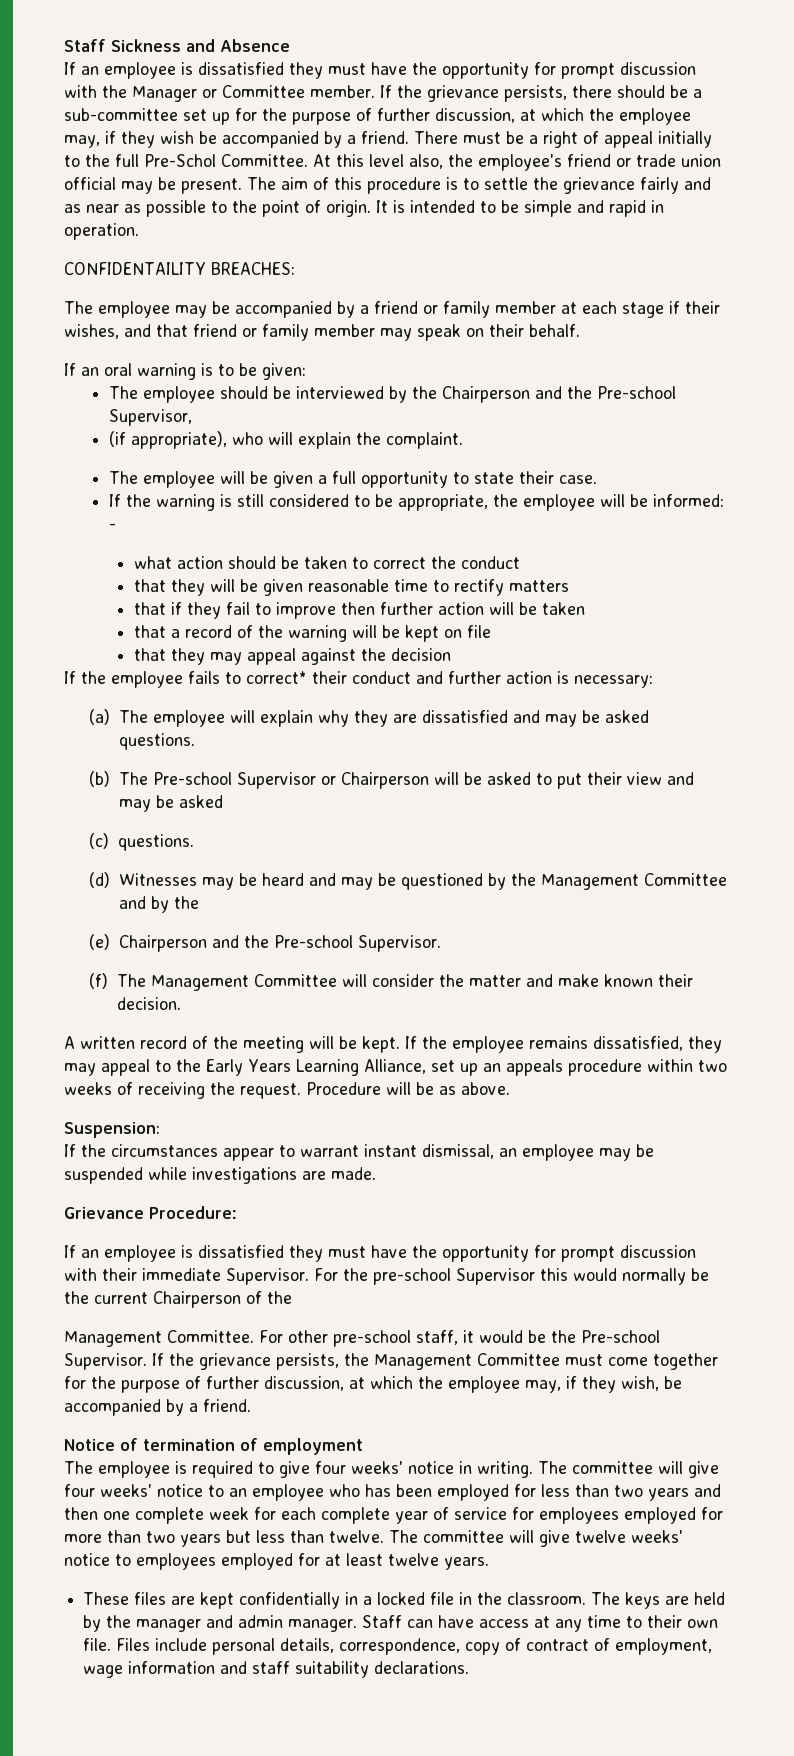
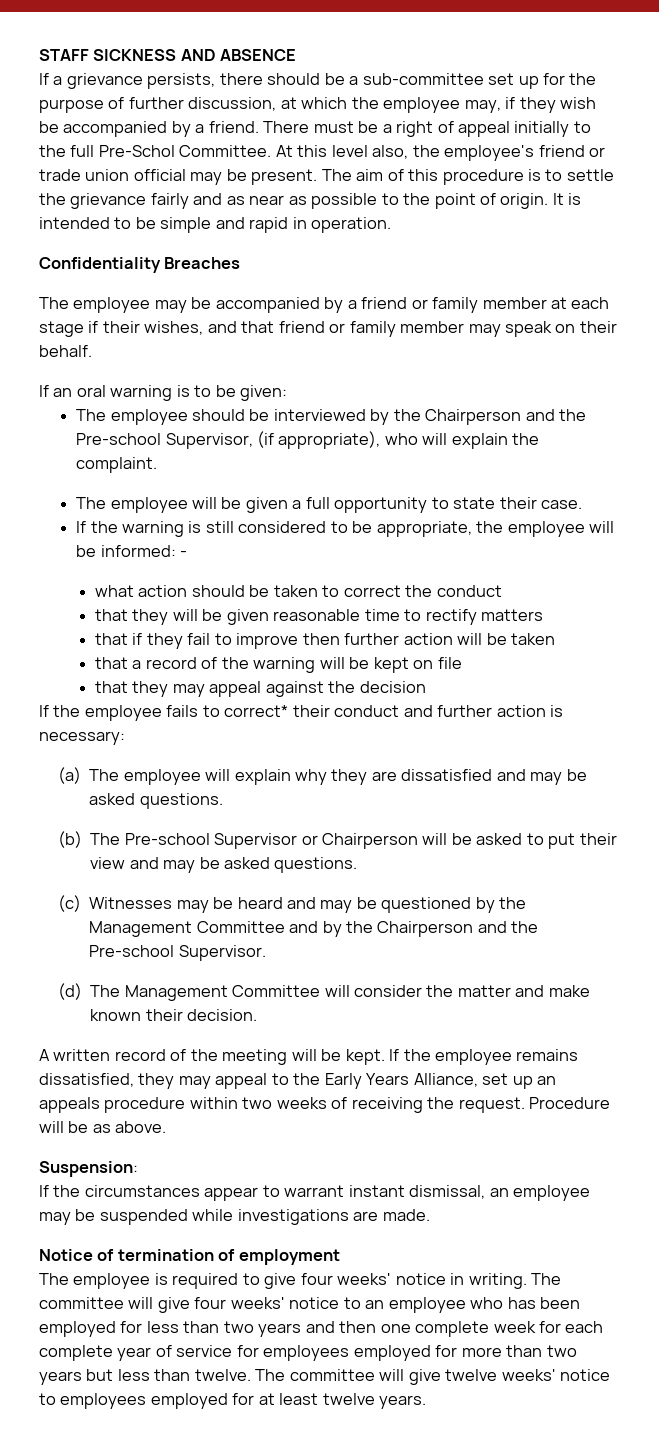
[64,39,290,52] [64,62,696,79] [64,85,422,102] Staff Sickness and Absence // If an employee is dissatisfied they must have the opportunity for prompt discussion with the Manager or Committee member. If the -> [39,49,297,61] [39,73,63,85] STAFF SICKNESS AND ABSENCE // If a
[64,262,295,275] CONFIDENTAILITY BREACHES: -> [39,257,241,273] Confidentiality Breaches
(192, 417) // -> (253, 441) none
[89,833,195,851] [89,872,111,888] // (c) questions. // (d) -> [274,857,358,873] [57,895,81,912] questions. // (c)
[89,934,111,950] // (e) -> (373, 927) none
[89,973,109,989] (f) -> [57,983,82,1000] (d)
[295,1059,359,1076] Learning -> (410, 1079) none
[64,1206,237,1219] [64,1245,696,1262] [64,1268,709,1285] [64,1291,292,1308] [64,1330,660,1347] [64,1353,718,1370] [64,1376,682,1393] [64,1399,251,1416] // Grievance Procedure: // If an employee is dissatisfied they must have the opportunity for prompt discussion with their immediate Supervisor. For the pre-school Supervisor this would normally be the current Chairperson of the // Management Committee. For other pre-school staff, it would be the Pre-school Supervisor. If the grievance persists, the Management Committee must come together for the purpose of further discussion, at which the employee may, if they wish, be accompanied by a friend. -> (430, 1215) none
[83,1592,726,1609] [83,1615,719,1632] [83,1638,713,1655] [83,1661,470,1678] // These files are kept confidentially in a locked file in the classroom. The keys are held by the manager and admin manager. Staff can have access at any time to their own file. Files include personal details, correspondence, copy of contract of employment, wage information and staff suitability declarations. -> (427, 1402) none

